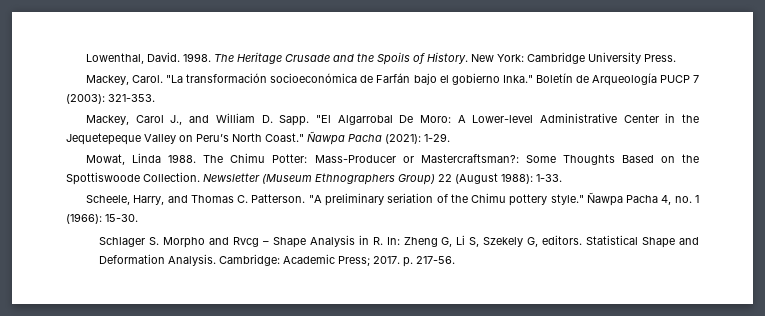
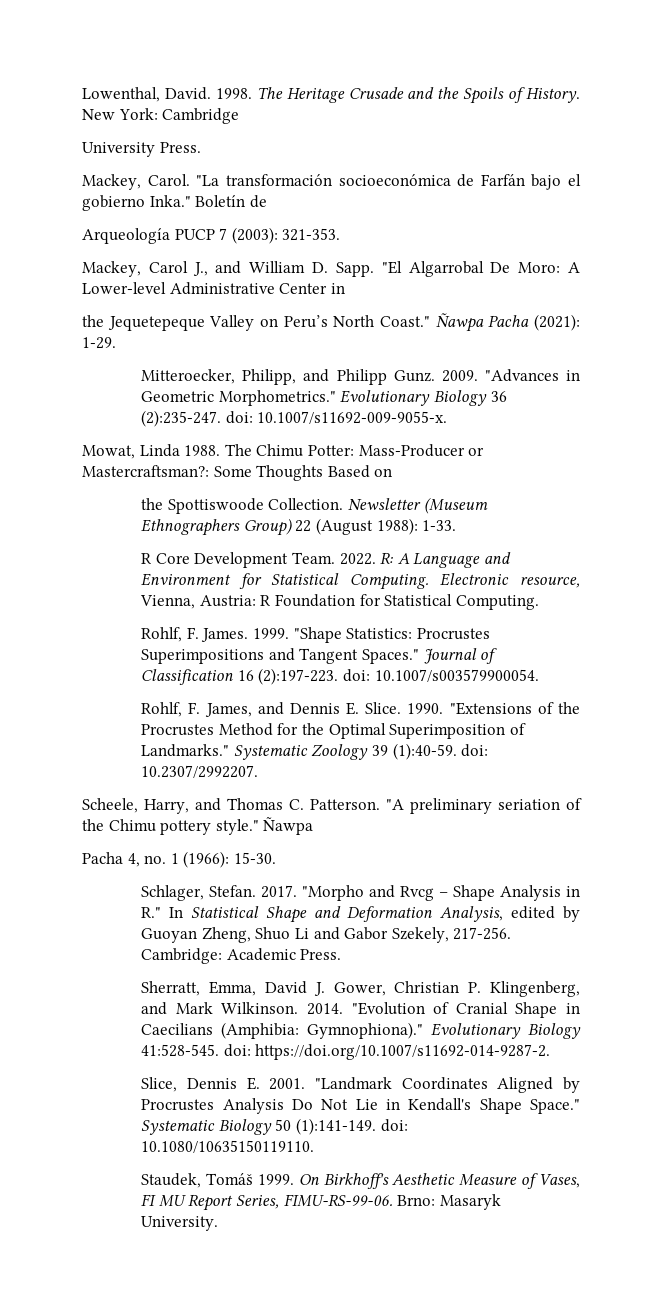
(586, 58) none -> (240, 116) //
(589, 79) none -> (267, 201) //
(676, 118) none -> (345, 288) //
(450, 137) none -> [141,369,580,385] [141,390,507,406] [141,410,448,427] // Mitteroecker, Philipp, and Philipp Gunz. 2009. "Advances in Geometric Morphometrics." Evolutionary Biology 36 (2):235-247. doi: 10.1007/s11692-009-9055-x.
(675, 159) none -> (393, 472) //
(562, 178) none -> [141,552,511,568] [141,573,580,590] [140,594,539,610] [141,627,490,643] [141,648,498,664] [141,668,539,685] [141,702,581,717] [141,723,526,739] [141,743,489,760] [141,765,259,778] // R Core Development Team. 2022. R: A Language and Environment for Statistical Computing. Electronic resource, Vienna, Austria: R Foundation for Statistical Computing. // Rohlf, F. James. 1999. "Shape Statistics: Procrustes Superimpositions and Tangent Spaces." Journal of Classification 16 (2):197-223. doi: 10.1007/s003579900054. // Rohlf, F. James, and Dennis E. Slice. 1990. "Extensions of the Procrustes Method for the Optimal Superimposition of Landmarks." Systematic Zoology 39 (1):40-59. doi: 10.2307/2992207.
(623, 199) none -> (314, 826) //
[99,237,206,248] Schlager S. Morpho -> [141,885,365,901] Schlager, Stefan. 2017. "Morpho
[372,235,699,248] [99,254,456,267] R. In: Zheng G, Li S, Szekely G, editors. Statistical Shape and Deformation Analysis. Cambridge: Academic Press; 2017. p. 217-56. -> [141,906,580,923] [141,927,512,943] [141,948,342,964] [141,981,580,997] [141,1002,580,1018] [141,1022,581,1039] [141,1044,551,1060] [141,1077,580,1093] [141,1098,580,1114] [141,1118,408,1135] [141,1140,315,1153] [141,1173,580,1189] [141,1194,501,1211] [141,1216,219,1231] R." In Statistical Shape and Deformation Analysis, edited by Guoyan Zheng, Shuo Li and Gabor Szekely, 217-256. Cambridge: Academic Press. // Sherratt, Emma, David J. Gower, Christian P. Klingenberg, and Mark Wilkinson. 2014. "Evolution of Cranial Shape in Caecilians (Amphibia: Gymnophiona)." Evolutionary Biology 41:528-545. doi: https://doi.org/10.1007/s11692-014-9287-2. // Slice, Dennis E. 2001. "Landmark Coordinates Aligned by Procrustes Analysis Do Not Lie in Kendall's Shape Space." Systematic Biology 50 (1):141-149. doi: 10.1080/10635150119110. // Staudek, Tomáš 1999. On Birkhoff's Aesthetic Measure of Vases, FI MU Report Series, FIMU-RS-99-06. Brno: Masaryk University.

